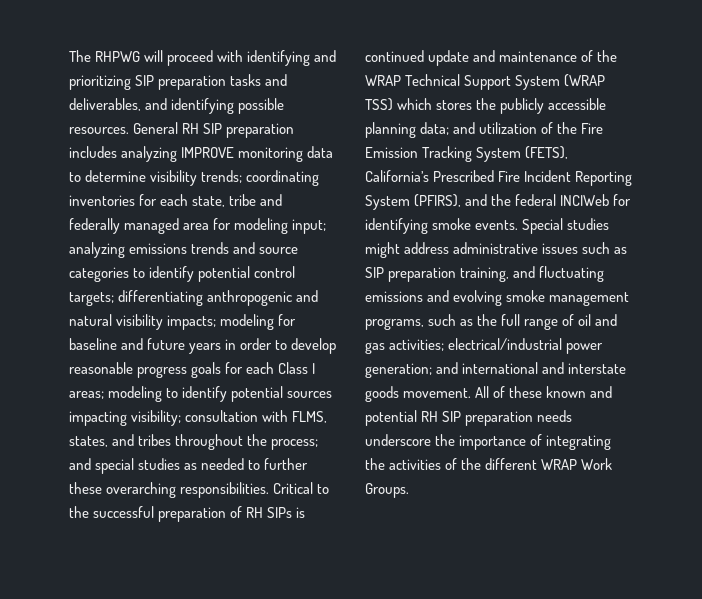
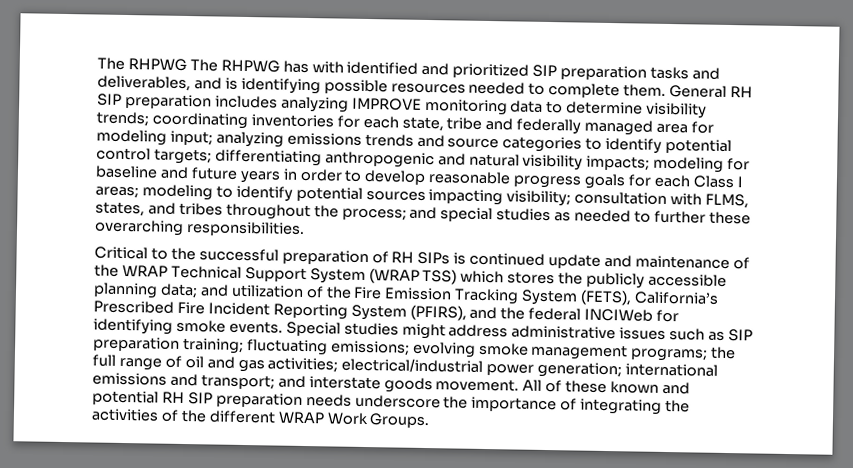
[69,50,337,66] [69,75,131,90] The RHPWG will proceed with identifying and prioritizing -> [97,57,530,79] The RHPWG The RHPWG has with identified and prioritized
(168, 104) none -> [224,77,238,90] is
[69,127,129,134] resources. -> [390,81,667,99] resources needed to complete them.
(270, 490) none -> (305, 229) //
[460,266,605,282] [365,290,630,306] [365,314,474,330] training, and fluctuating emissions and evolving smoke management programs, such as -> [181,337,709,362] training; fluctuating emissions; evolving smoke management programs;
[436,362,539,374] and international -> [625,363,719,377] [92,372,275,390] international emissions and transport;

